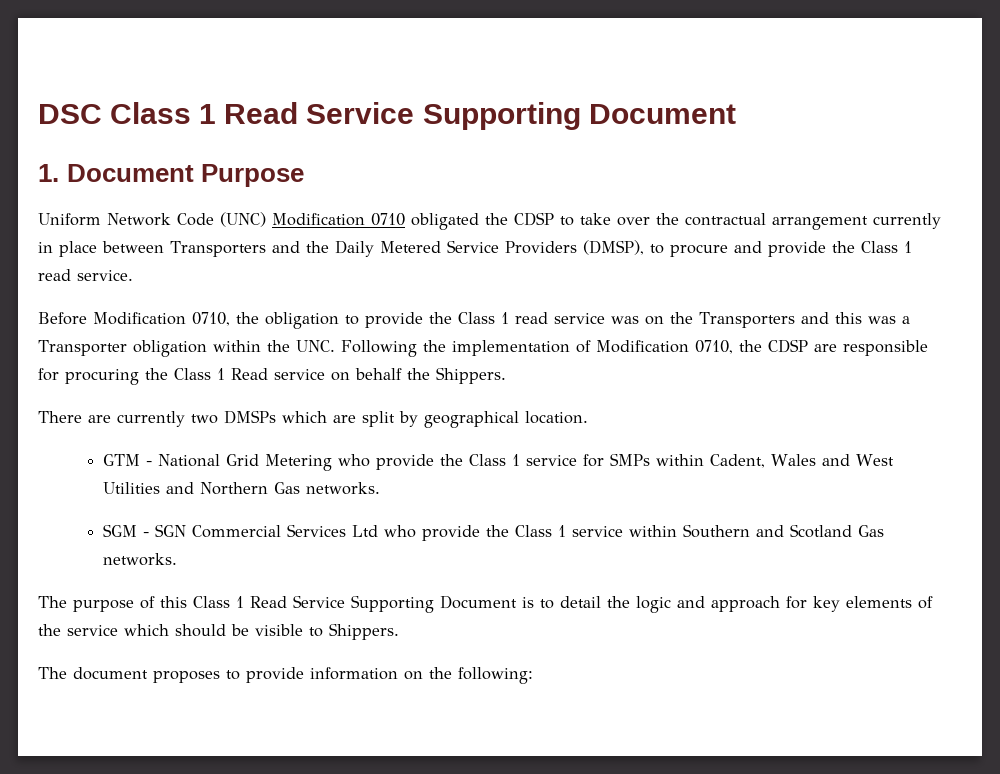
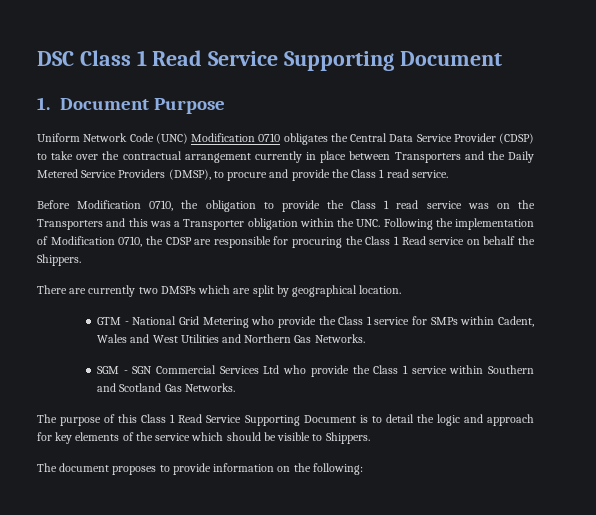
[411,212,554,230] obligated the CDSP -> [283,133,534,145] obligates the Central Data Service Provider (CDSP)
[305,482,380,495] networks. -> [314,334,365,343] Networks.
[102,553,177,566] networks. -> [184,383,235,392] Networks.

